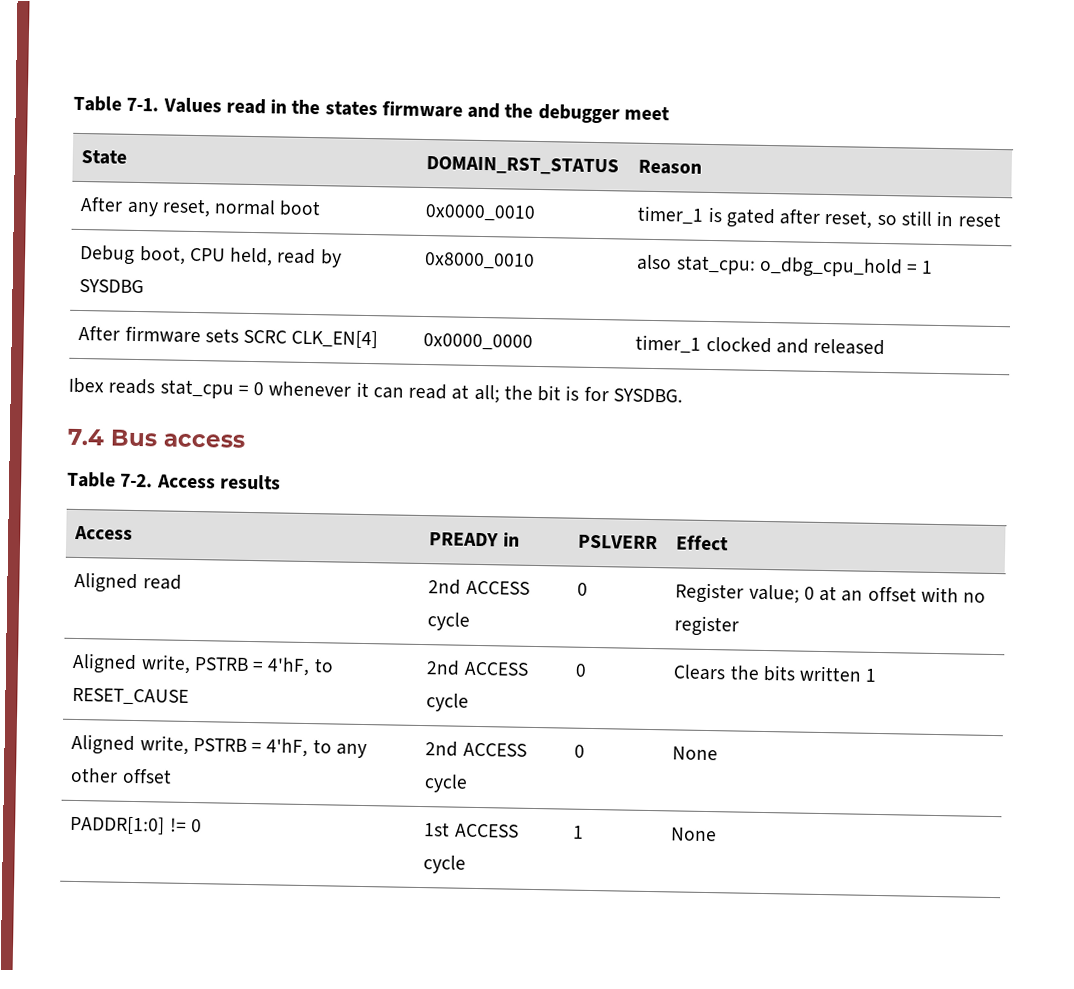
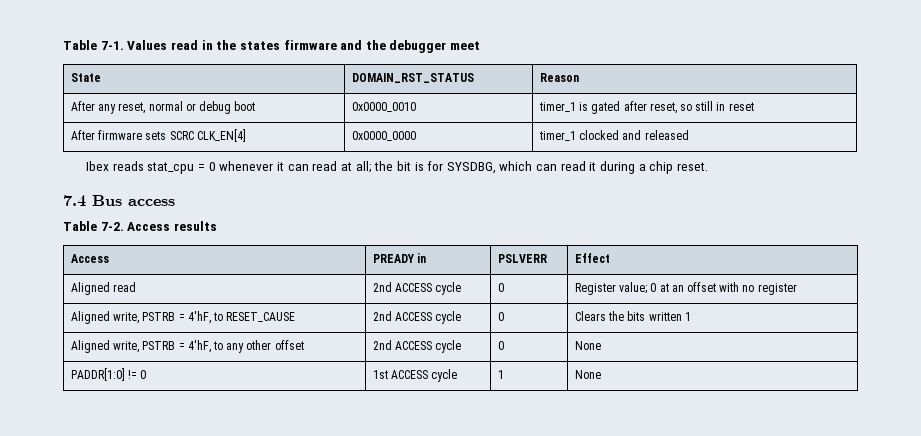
(277, 207) none -> [185,101,231,114] or debug
[79,244,342,268] [79,278,145,294] [424,252,536,270] [636,254,934,279] // Debug boot, CPU held, read by SYSDBG | 0x8000_0010 | also stat_cpu: o_dbg_cpu_hold = 1 -> (754, 106) none
[612,388,683,403] SYSDBG. -> [446,161,708,174] SYSDBG, which can read it during a chip reset.

